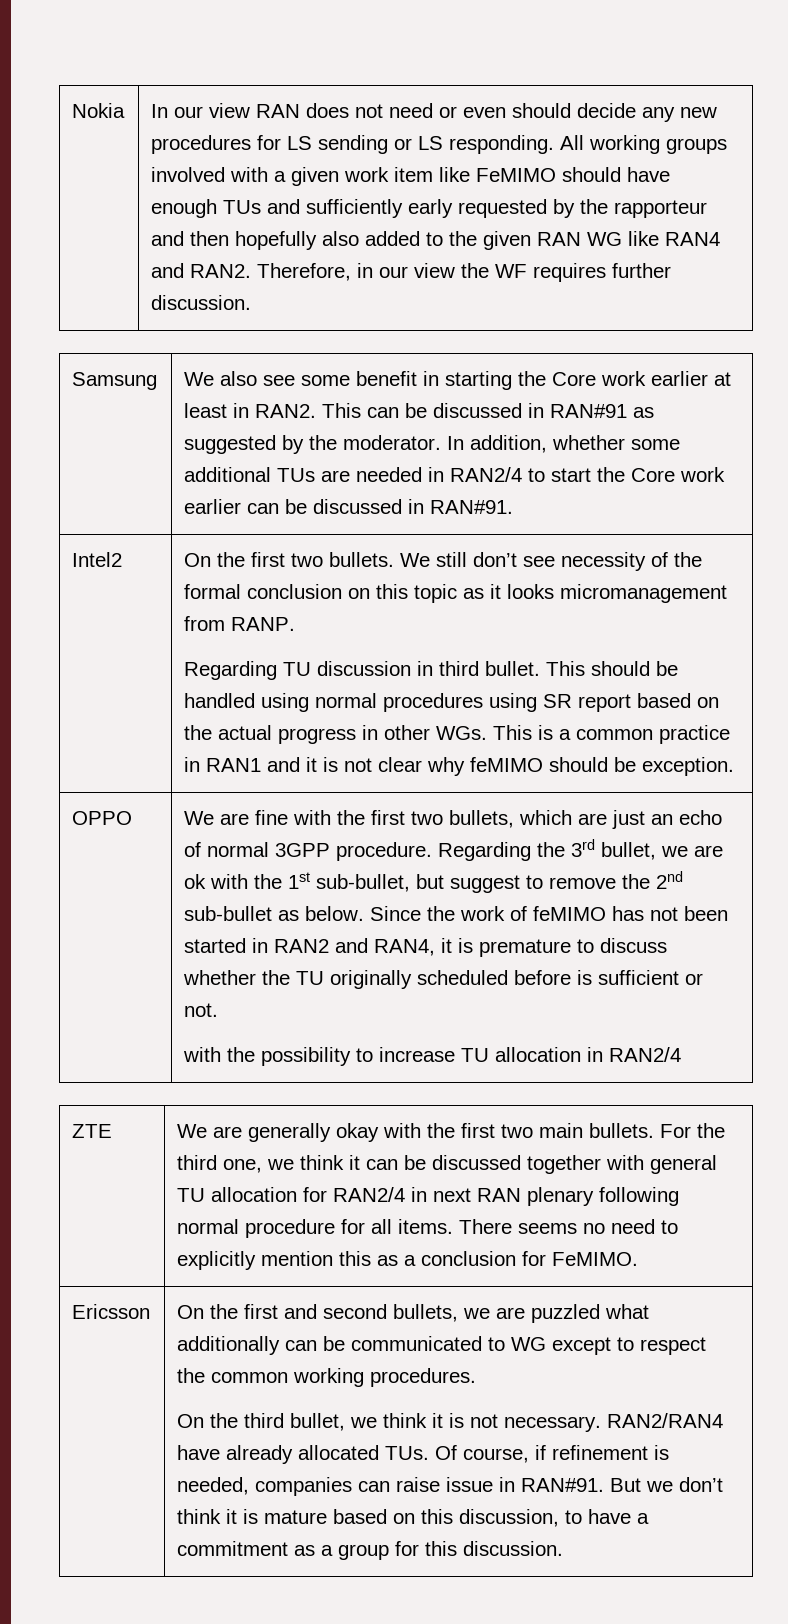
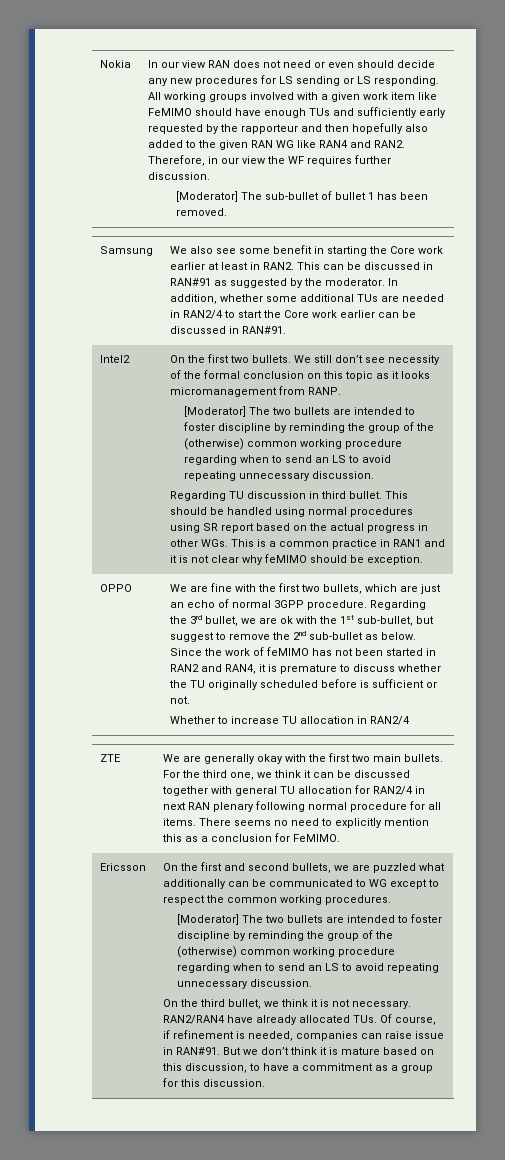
(252, 302) none -> [176,191,429,202] [176,208,228,216] // [Moderator] The sub-bullet of bullet 1 has been removed.
(296, 624) none -> [184,406,416,417] [184,422,435,433] [184,438,403,450] [184,455,392,465] [184,471,375,481] // [Moderator] The two bullets are intended to foster discipline by reminding the group of the (otherwise) common working procedure regarding when to send an LS to avoid repeating unnecessary discussion.
[183,1047,352,1066] with the possibility -> [170,716,216,724] Whether
(477, 1377) none -> [177,914,443,925] [177,930,394,941] [177,946,396,958] [177,963,440,973] [177,979,313,989] // [Moderator] The two bullets are intended to foster discipline by reminding the group of the (otherwise) common working procedure regarding when to send an LS to avoid repeating unnecessary discussion.

